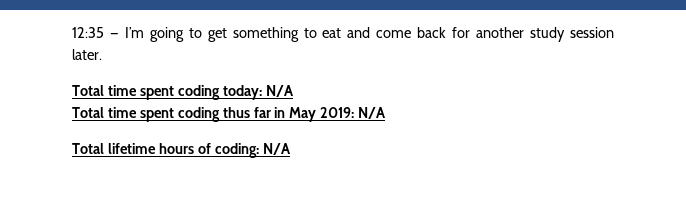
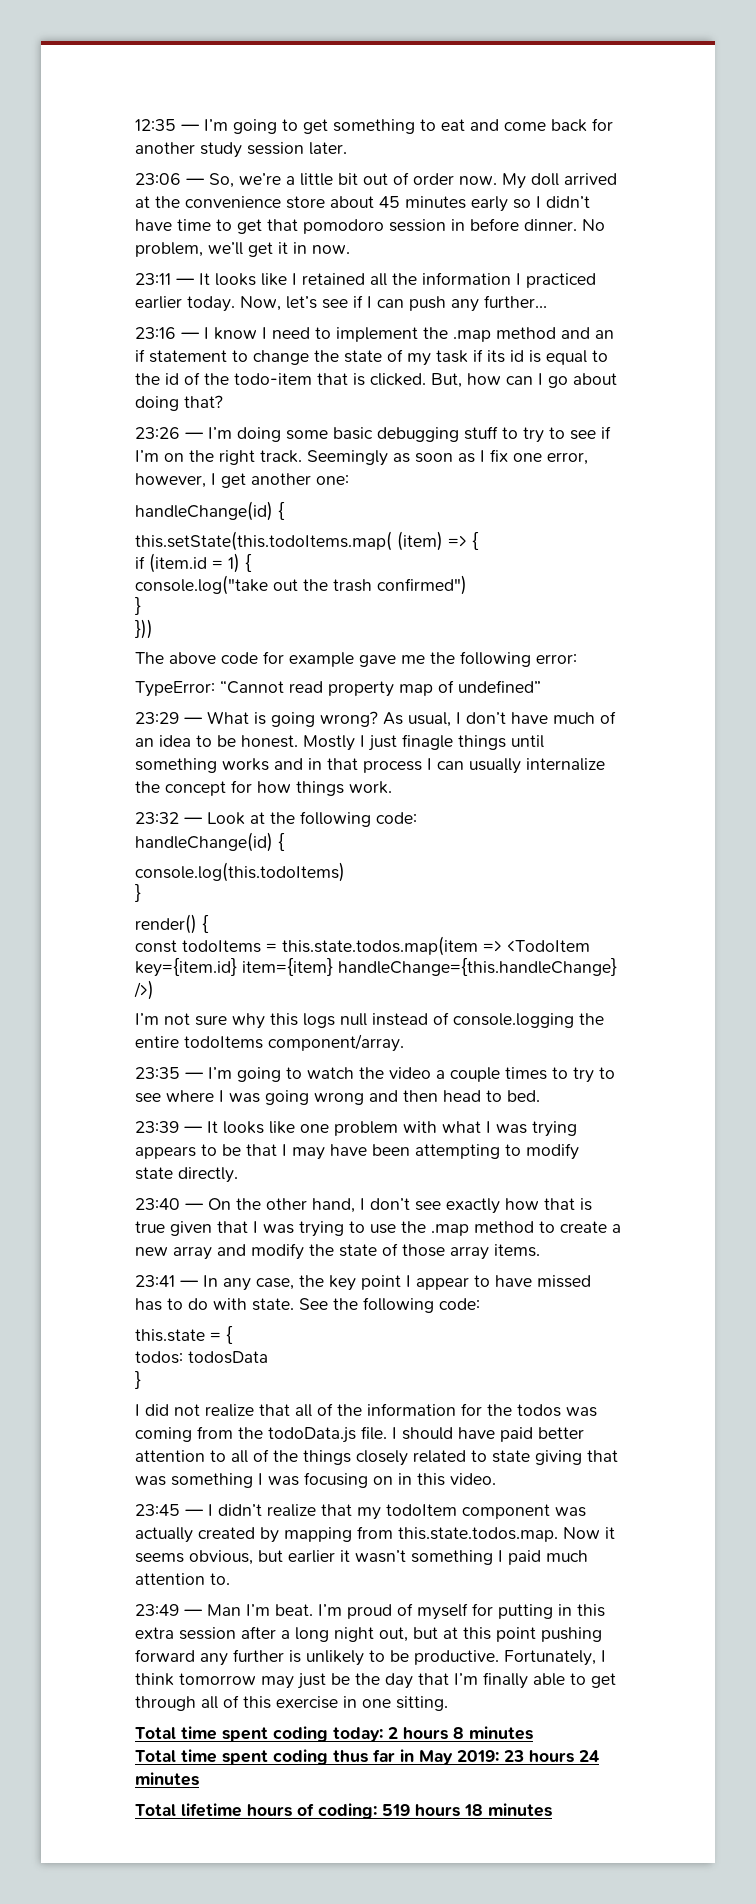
(102, 54) none -> [135,172,617,189] [135,196,590,212] [135,218,605,234] [135,242,350,257] [135,272,596,288] [135,295,547,312] [135,327,614,342] [135,349,608,366] [135,372,617,388] [135,395,223,411] [135,426,611,443] [135,449,588,466] [135,473,349,488] [135,501,285,521] [135,531,479,551] [135,553,252,573] [135,575,467,595] [135,597,141,615] [135,619,153,639] [135,651,577,667] [135,680,541,697] [135,711,616,727] [135,734,544,751] [135,758,605,774] [135,780,392,796] [135,811,417,827] [135,832,285,852] [135,862,345,882] [135,884,141,902] [135,914,209,934] [135,936,590,956] [135,958,617,977] [134,980,154,1000] [135,1012,604,1029] [135,1034,404,1052] [135,1067,615,1083] [135,1090,540,1105] [135,1121,577,1137] [135,1143,579,1160] [135,1167,238,1183] [135,1198,592,1214] [135,1221,621,1237] [135,1243,540,1260] [135,1275,591,1291] [135,1297,480,1313] [135,1326,233,1344] [135,1351,268,1364] [135,1371,141,1389] [135,1403,597,1417] [135,1426,584,1443] [135,1449,618,1466] [135,1472,496,1488] [135,1504,586,1520] [135,1526,615,1543] [135,1550,588,1565] [135,1573,230,1585] [135,1603,605,1620] [135,1626,602,1642] [135,1649,606,1666] [135,1672,616,1689] [135,1695,448,1711] // 23:06 — So, we’re a little bit out of order now. My doll arrived at the convenience store about 45 minutes early so I didn’t have time to get that pomodoro session in before dinner. No problem, we’ll get it in now. // 23:11 — It looks like I retained all the information I practiced earlier today. Now, let’s see if I can push any further… // 23:16 — I know I need to implement the .map method and an if statement to change the state of my task if its id is equal to the id of the todo-item that is clicked. But, how can I go about doing that? // 23:26 — I’m doing some basic debugging stuff to try to see if I’m on the right track. Seemingly as soon as I fix one error, however, I get another one: // handleChange(id) { // this.setState(this.todoItems.map( (item) => { // if (item.id = 1) { // console.log("take out the trash confirmed") // } // })) // The above code for example gave me the following error: // TypeError: “Cannot read property map of undefined” // 23:29 — What is going wrong? As usual, I don’t have much of an idea to be honest. Mostly I just finagle things until something works and in that process I can usually internalize the concept for how things work. // 23:32 — Look at the following code: // handleChange(id) { // console.log(this.todoItems) // } // render() { // const todoItems = this.state.todos.map(item => <TodoItem key={item.id} item={item} handleChange={this.handleChange} />) // I’m not sure why this logs null instead of console.logging the entire todoItems component/array. // 23:35 — I’m going to watch the video a couple times to try to see where I was going wrong and then head to bed. // 23:39 — It looks like one problem with what I was trying appears to be that I may have been attempting to modify state directly. // 23:40 — On the other hand, I don’t see exactly how that is true given that I was trying to use the .map method to create a new array and modify the state of those array items. // 23:41 — In any case, the key point I appear to have missed has to do with state. See the following code: // this.state = { // todos: todosData // } // I did not realize that all of the information for the todos was coming from the todoData.js file. I should have paid better attention to all of the things closely related to state giving that was something I was focusing on in this video. // 23:45 — I didn’t realize that my todoItem component was actually created by mapping from this.state.todos.map. Now it seems obvious, but earlier it wasn’t something I paid much attention to. // 23:49 — Man I’m beat. I’m proud of myself for putting in this extra session after a long night out, but at this point pushing forward any further is unlikely to be productive. Fortunately, I think tomorrow may just be the day that I’m finally able to get through all of this exercise in one sitting.
[265,85,294,97] N/A -> [388,1726,533,1740] 2 hours 8 minutes
[358,107,387,119] N/A -> [504,1750,599,1763] [135,1772,199,1786] 23 hours 24 minutes
[262,143,291,155] N/A -> [382,1803,552,1817] 519 hours 18 minutes

